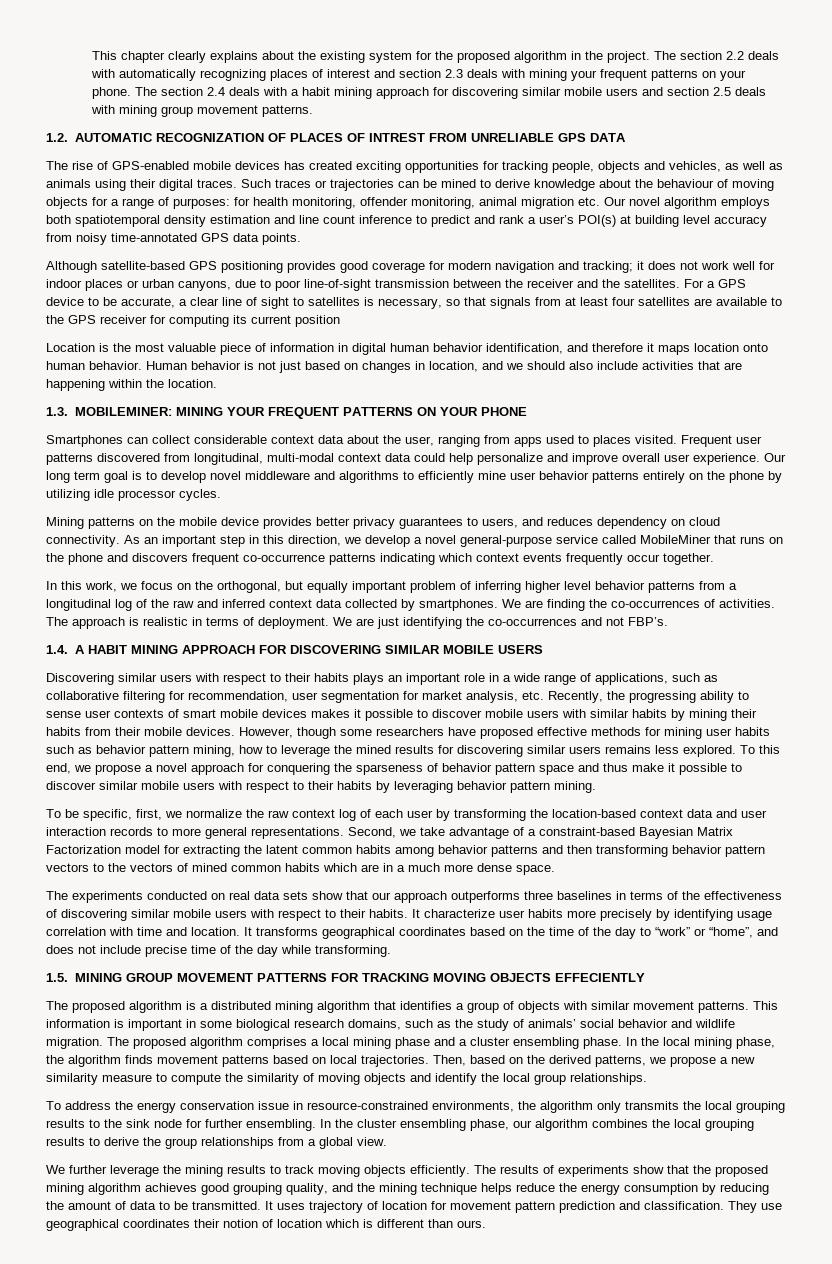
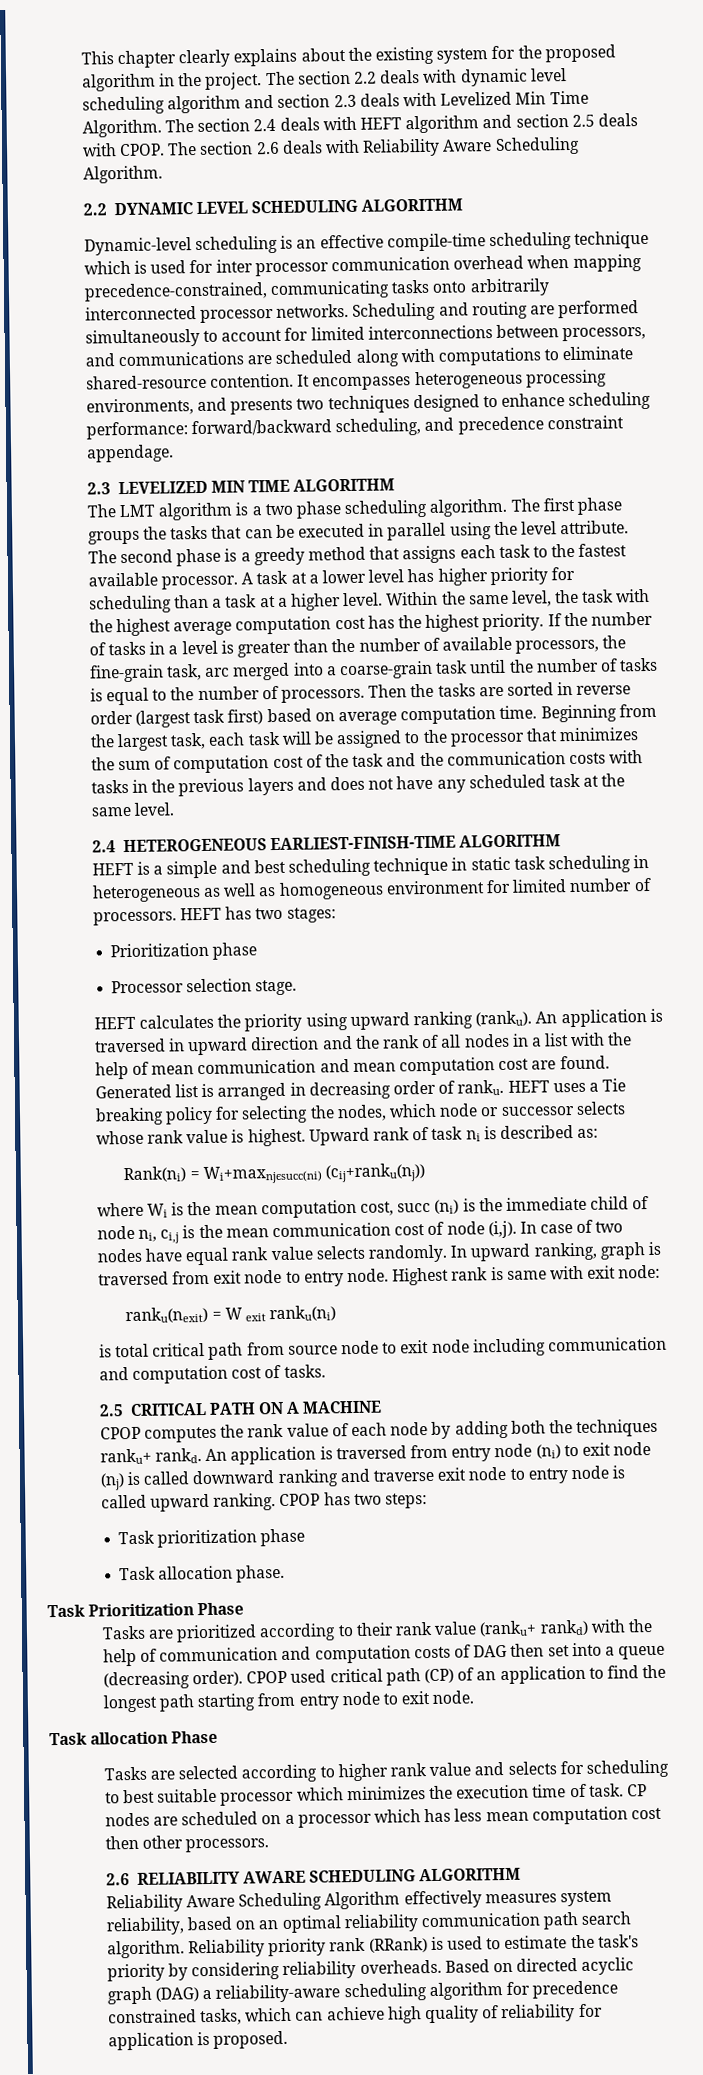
[118,69,370,81] automatically recognizing places of interest -> [460,68,567,87] [81,95,242,115] dynamic level scheduling algorithm
[528,69,746,81] [91,87,131,99] mining your frequent patterns on your phone. -> [440,90,589,106] [81,119,162,138] Levelized Min Time Algorithm.
[290,87,638,99] a habit mining approach for discovering similar mobile users -> [360,115,480,134] HEFT algorithm
[118,105,313,117] [46,133,626,142] [46,161,783,173] [46,179,774,191] [46,197,770,209] [46,215,767,227] [46,233,301,245] [46,261,775,273] [46,279,746,291] [46,297,782,309] [46,315,340,327] [46,343,768,355] [46,361,742,373] [46,379,217,391] [46,407,527,419] [46,435,762,447] [46,453,786,465] [46,471,782,483] [46,489,221,501] [46,517,720,529] [46,535,783,547] [46,553,714,565] [46,581,737,593] [46,599,775,611] [46,617,668,629] [46,645,543,654] [46,673,718,685] [46,691,749,703] [46,709,757,721] [46,727,770,739] [46,745,780,757] [46,763,742,775] [46,781,596,793] [46,809,767,821] [46,827,733,839] [46,845,765,857] [46,863,555,875] [46,891,782,903] [46,909,772,921] [46,927,778,939] [46,945,391,957] [46,973,645,982] [46,1001,778,1013] [46,1019,735,1031] [46,1037,775,1049] [46,1055,755,1067] [46,1073,647,1085] [46,1101,785,1113] [46,1119,754,1131] [46,1137,387,1149] [46,1165,768,1177] [46,1183,769,1195] [46,1201,782,1213] [46,1219,486,1231] mining group movement patterns. // 1.2. AUTOMATIC RECOGNIZATION OF PLACES OF INTREST FROM UNRELIABLE GPS DATA // The rise of GPS-enabled mobile devices has created exciting opportunities for tracking people, objects and vehicles, as well as animals using their digital traces. Such traces or trajectories can be mined to derive knowledge about the behaviour of moving objects for a range of purposes: for health monitoring, offender monitoring, animal migration etc. Our novel algorithm employs both spatiotemporal density estimation and line count inference to predict and rank a user’s POI(s) at building level accuracy from noisy time-annotated GPS data points. // Although satellite-based GPS positioning provides good coverage for modern navigation and tracking; it does not work well for indoor places or urban canyons, due to poor line-of-sight transmission between the receiver and the satellites. For a GPS device to be accurate, a clear line of sight to satellites is necessary, so that signals from at least four satellites are available to the GPS receiver for computing its current position // Location is the most valuable piece of information in digital human behavior identification, and therefore it maps location onto human behavior. Human behavior is not just based on changes in location, and we should also include activities that are happening within the location. // 1.3. MOBILEMINER: MINING YOUR FREQUENT PATTERNS ON YOUR PHONE // Smartphones can collect considerable context data about the user, ranging from apps used to places visited. Frequent user patterns discovered from longitudinal, multi-modal context data could help personalize and improve overall user experience. Our long term goal is to develop novel middleware and algorithms to efficiently mine user behavior patterns entirely on the phone by utilizing idle processor cycles. // Mining patterns on the mobile device provides better privacy guarantees to users, and reduces dependency on cloud connectivity. As an important step in this direction, we develop a novel general-purpose service called MobileMiner that runs on the phone and discovers frequent co-occurrence patterns indicating which context events frequently occur together. // In this work, we focus on the orthogonal, but equally important problem of inferring higher level behavior patterns from a longitudinal log of the raw and inferred context data collected by smartphones. We are finding the co-occurrences of activities. The approach is realistic in terms of deployment. We are just identifying the co-occurrences and not FBP’s. // 1.4. A HABIT MINING APPROACH FOR DISCOVERING SIMILAR MOBILE USERS // Discovering similar users with respect to their habits plays an important role in a wide range of applications, such as collaborative filtering for recommendation, user segmentation for market analysis, etc. Recently, the progressing ability to sense user contexts of smart mobile devices makes it possible to discover mobile users with similar habits by mining their habits from their mobile devices. However, though some researchers have proposed effective methods for mining user habits such as behavior pattern mining, how to leverage the mined results for discovering similar users remains less explored. To this end, we propose a novel approach for conquering the sparseness of behavior pattern space and thus make it possible to discover similar mobile users with respect to their habits by leveraging behavior pattern mining. // To be specific, first, we normalize the raw context log of each user by transforming the location-based context data and user interaction records to more general representations. Second, we take advantage of a constraint-based Bayesian Matrix Factorization model for extracting the latent common habits among behavior patterns and then transforming behavior pattern vectors to the vectors of mined common habits which are in a much more dense space. // The experiments conducted on real data sets show that our approach outperforms three baselines in terms of the effectiveness of discovering similar mobile users with respect to their habits. It characterize user habits more precisely by identifying usage correlation with time and location. It transforms geographical coordinates based on the time of the day to “work” or “home”, and does not include precise time of the day while transforming. // 1.5. MINING GROUP MOVEMENT PATTERNS FOR TRACKING MOVING OBJECTS EFFECIENTLY // The proposed algorithm is a distributed mining algorithm that identifies a group of objects with similar movement patterns. This information is important in some biological research domains, such as the study of animals’ social behavior and wildlife migration. The proposed algorithm comprises a local mining phase and a cluster ensembling phase. In the local mining phase, the algorithm finds movement patterns based on local trajectories. Then, based on the derived patterns, we propose a new similarity measure to compute the similarity of moving objects and identify the local group relationships. // To address the energy conservation issue in resource-constrained environments, the algorithm only transmits the local grouping results to the sink node for further ensembling. In the cluster ensembling phase, our algorithm combines the local grouping results to derive the group relationships from a global view. // We further leverage the mining results to track moving objects efficiently. The results of experiments show that the proposed mining algorithm achieves good grouping quality, and the mining technique helps reduce the energy consumption by reducing the amount of data to be transmitted. It uses trajectory of location for movement pattern prediction and classification. They use geographical coordinates their notion of location which is different than ours. -> [119,136,580,157] [82,165,163,184] [82,198,464,216] [83,230,650,256] [83,254,642,277] [83,278,550,302] [84,300,640,323] [84,324,647,348] [84,346,634,367] [85,369,607,391] [85,391,652,416] [85,415,624,440] [86,444,174,463] [86,478,396,495] [86,497,622,521] [87,520,630,545] [87,543,628,567] [87,566,575,590] [88,588,651,614] [88,611,653,637] [88,635,627,658] [88,657,659,683] [89,681,632,706] [89,703,657,728] [89,727,640,752] [90,750,644,774] [90,773,626,797] [90,802,175,817] [91,834,562,853] [91,854,650,879] [91,877,652,903] [92,906,336,926] [109,942,258,960] [110,978,298,996] [93,1008,663,1032] [94,1032,633,1056] [94,1055,610,1080] [94,1078,627,1101] [94,1101,626,1126] [95,1125,599,1147] [123,1163,425,1185] [96,1196,650,1219] [96,1219,624,1244] [96,1241,661,1266] [97,1264,661,1287] [125,1305,337,1324] [98,1336,667,1360] [98,1364,326,1384] [98,1400,383,1417] [99,1418,659,1443] [99,1442,652,1465] [99,1465,626,1491] [100,1492,428,1512] [117,1528,306,1548] [118,1564,286,1583] [47,1602,245,1618] [101,1619,653,1643] [102,1642,666,1667] [102,1664,667,1690] [102,1690,475,1713] [49,1730,219,1746] [103,1759,669,1783] [104,1783,647,1806] [104,1806,662,1828] [104,1835,270,1853] [105,1867,522,1886] [105,1890,613,1913] [105,1911,632,1936] [106,1934,639,1959] [106,1957,635,1982] [106,1980,619,2005] [107,2003,603,2026] [107,2030,289,2051] CPOP. The section 2.6 deals with Reliability Aware Scheduling Algorithm. // 2.2 DYNAMIC LEVEL SCHEDULING ALGORITHM // Dynamic-level scheduling is an effective compile-time scheduling technique which is used for inter processor communication overhead when mapping precedence-constrained, communicating tasks onto arbitrarily interconnected processor networks. Scheduling and routing are performed simultaneously to account for limited interconnections between processors, and communications are scheduled along with computations to eliminate shared-resource contention. It encompasses heterogeneous processing environments, and presents two techniques designed to enhance scheduling performance: forward/backward scheduling, and precedence constraint appendage. // 2.3 LEVELIZED MIN TIME ALGORITHM // The LMT algorithm is a two phase scheduling algorithm. The first phase groups the tasks that can be executed in parallel using the level attribute. The second phase is a greedy method that assigns each task to the fastest available processor. A task at a lower level has higher priority for scheduling than a task at a higher level. Within the same level, the task with the highest average computation cost has the highest priority. If the number of tasks in a level is greater than the number of available processors, the fine-grain task, arc merged into a coarse-grain task until the number of tasks is equal to the number of processors. Then the tasks are sorted in reverse order (largest task first) based on average computation time. Beginning from the largest task, each task will be assigned to the processor that minimizes the sum of computation cost of the task and the communication costs with tasks in the previous layers and does not have any scheduled task at the same level. // 2.4 HETEROGENEOUS EARLIEST-FINISH-TIME ALGORITHM // HEFT is a simple and best scheduling technique in static task scheduling in heterogeneous as well as homogeneous environment for limited number of processors. HEFT has two stages: // Prioritization phase // Processor selection stage. // HEFT calculates the priority using upward ranking (ranku). An application is traversed in upward direction and the rank of all nodes in a list with the help of mean communication and mean computation cost are found. Generated list is arranged in decreasing order of ranku. HEFT uses a Tie breaking policy for selecting the nodes, which node or successor selects whose rank value is highest. Upward rank of task ni is described as: // Rank(ni) = Wi+maxnjϵsucc(ni) (cij+ranku(nj)) // where Wi is the mean computation cost, succ (ni) is the immediate child of node ni, ci,j is the mean communication cost of node (i,j). In case of two nodes have equal rank value selects randomly. In upward ranking, graph is traversed from exit node to entry node. Highest rank is same with exit node: // ranku(nexit) = W exit ranku(ni) // is total critical path from source node to exit node including communication and computation cost of tasks. // 2.5 CRITICAL PATH ON A MACHINE // CPOP computes the rank value of each node by adding both the techniques ranku+ rankd. An application is traversed from entry node (ni) to exit node (nj) is called downward ranking and traverse exit node to entry node is called upward ranking. CPOP has two steps: // Task prioritization phase // Task allocation phase. // Task Prioritization Phase // Tasks are prioritized according to their rank value (ranku+ rankd) with the help of communication and computation costs of DAG then set into a queue (decreasing order). CPOP used critical path (CP) of an application to find the longest path starting from entry node to exit node. // Task allocation Phase // Tasks are selected according to higher rank value and selects for scheduling to best suitable processor which minimizes the execution time of task. CP nodes are scheduled on a processor which has less mean computation cost then other processors. // 2.6 RELIABILITY AWARE SCHEDULING ALGORITHM // Reliability Aware Scheduling Algorithm effectively measures system reliability, based on an optimal reliability communication path search algorithm. Reliability priority rank (RRank) is used to estimate the task's priority by considering reliability overheads. Based on directed acyclic graph (DAG) a reliability-aware scheduling algorithm for precedence constrained tasks, which can achieve high quality of reliability for application is proposed.

